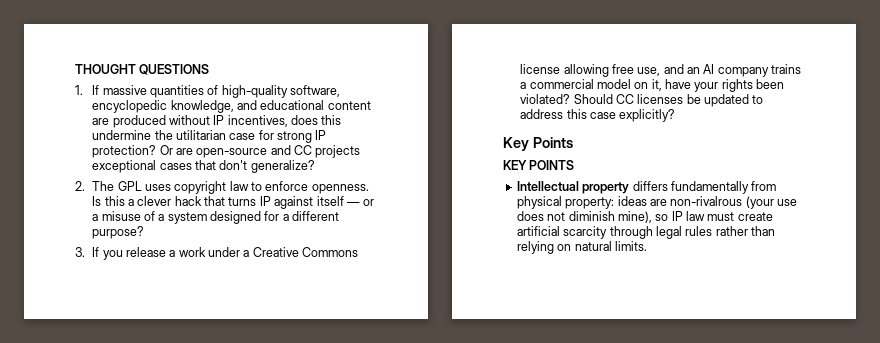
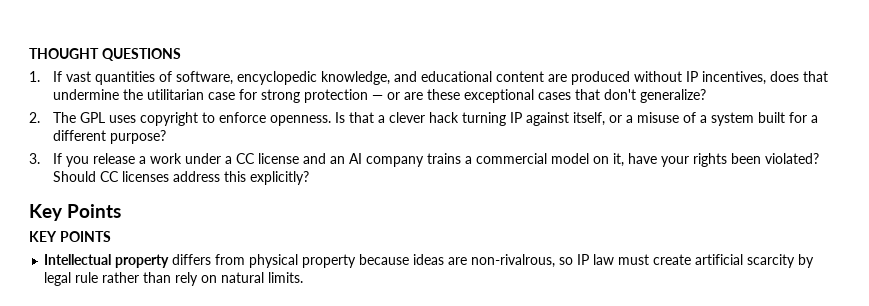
[102,85,147,95] massive -> [66,71,92,82] vast
[221,85,288,98] high-quality -> (173, 76) none
[321,115,342,125] this -> [803,71,829,82] that
[315,130,327,140] [92,145,361,158] IP protection? Or are open-source and CC projects -> [304,89,461,103] protection — or are these
[229,181,249,191] law -> (199, 119) none
[104,196,125,206] this -> [349,112,375,123] that
[204,196,360,209] that turns IP against itself — -> [462,112,606,126] turning IP against itself,
[210,211,262,224] designed -> [758,112,786,123] built
[252,247,359,257] [520,64,661,77] Creative Commons license allowing free use, -> [236,153,300,164] CC license
[686,94,764,107] be updated to -> (170, 176) none
[589,112,616,119] case -> (247, 176) none
[670,181,749,194] fundamentally -> (212, 259) none
[565,196,797,209] [516,211,652,223] property: ideas are non-rivalrous (your use does not diminish mine), -> [302,254,556,268] property because ideas are non-rivalrous,
[609,226,713,239] through legal rules -> [798,254,815,268] [44,272,99,286] by legal rule
[516,241,554,254] relying -> [175,272,199,286] rely

